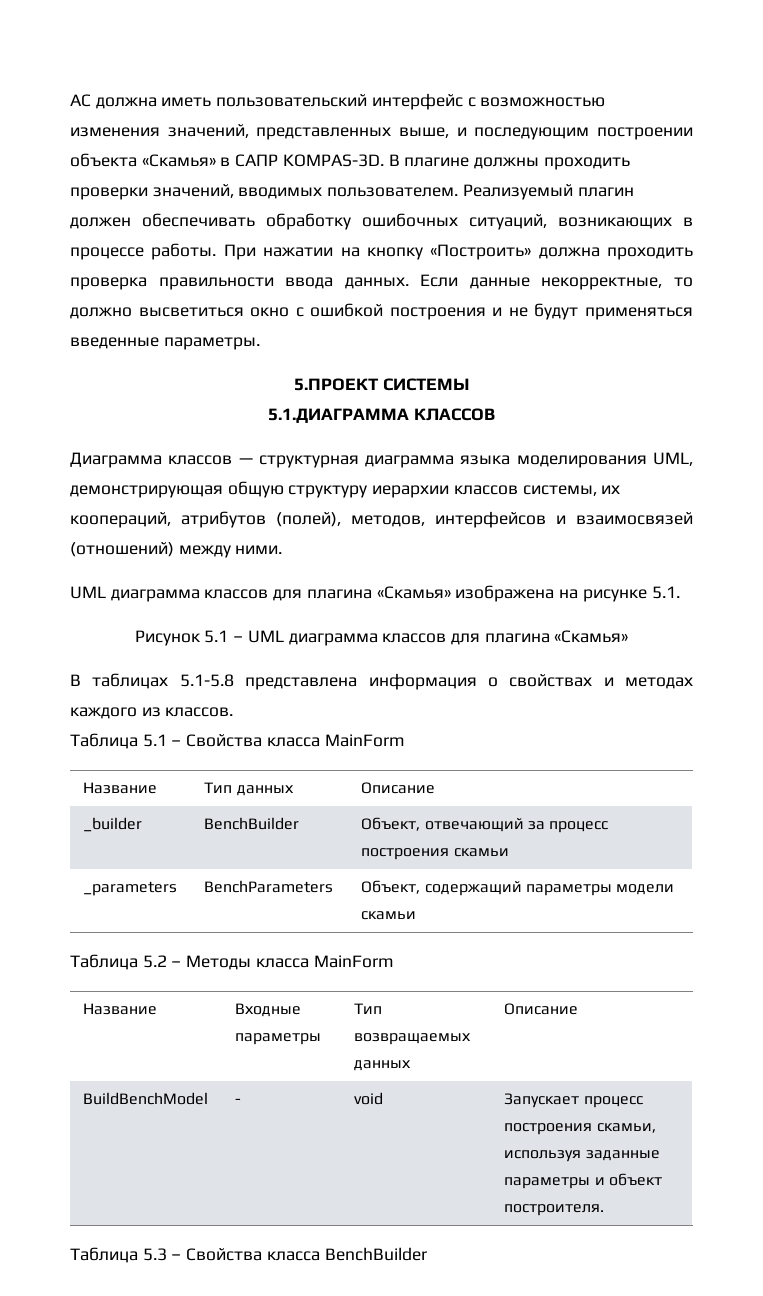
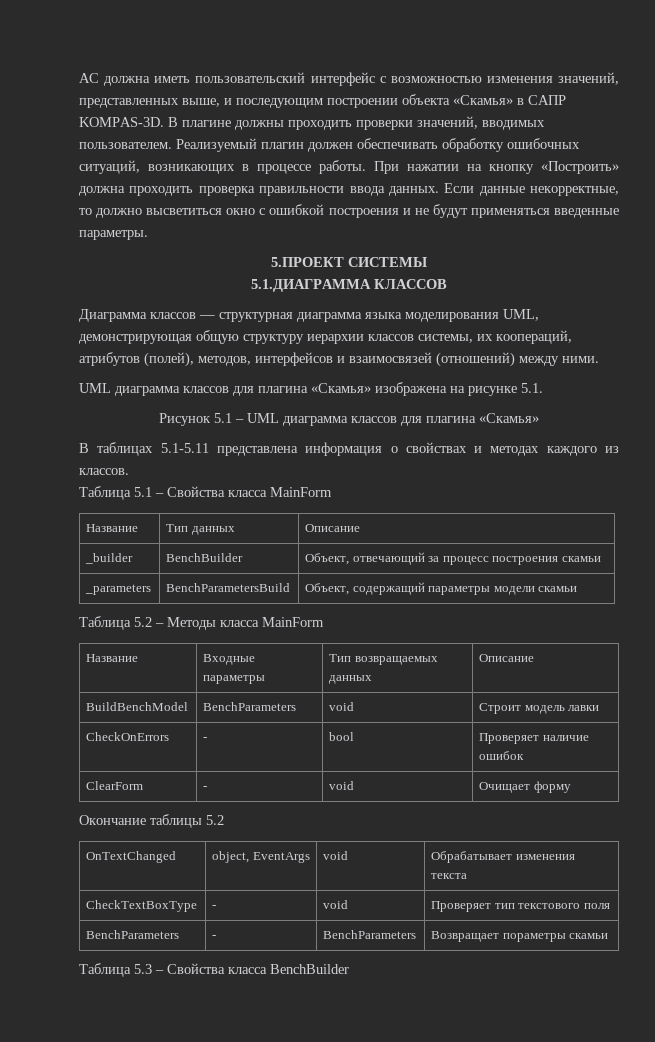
[179,674,234,687] 5.1-5.8 -> [160,443,209,453] 5.1-5.11
[204,880,334,893] BenchParameters -> [166,583,291,592] BenchParametersBuild
[235,1098,242,1104] [354,1092,384,1105] [504,1093,643,1108] [504,1123,656,1135] [504,1150,660,1162] [504,1173,662,1189] [504,1204,605,1216] - | void | Запускает процесс построения скамьи, используя заданные параметры и объект построителя. -> [203,702,297,711] [329,702,355,711] [479,703,600,714] [86,732,170,741] [203,737,208,741] [329,732,355,741] [479,733,589,744] [479,751,525,760] [86,781,144,790] [203,786,208,790] [329,781,355,790] [479,781,571,793] [79,814,224,828] [86,851,177,863] [212,851,310,863] [323,851,349,860] [431,851,575,863] [431,873,468,879] [86,900,198,912] [212,905,217,909] [323,900,349,909] [431,901,610,912] [86,930,180,939] [212,935,217,939] [323,930,417,939] [431,931,609,942] BenchParameters | void | Строит модель лавки // CheckOnErrors | - | bool | Проверяет наличие ошибок // ClearForm | - | void | Очищает форму // Окончание таблицы 5.2 // OnTextChanged | object, EventArgs | void | Обрабатывает изменения текста // CheckTextBoxType | - | void | Проверяет тип текстового поля // BenchParameters | - | BenchParameters | Возвращает пораметры скамьи

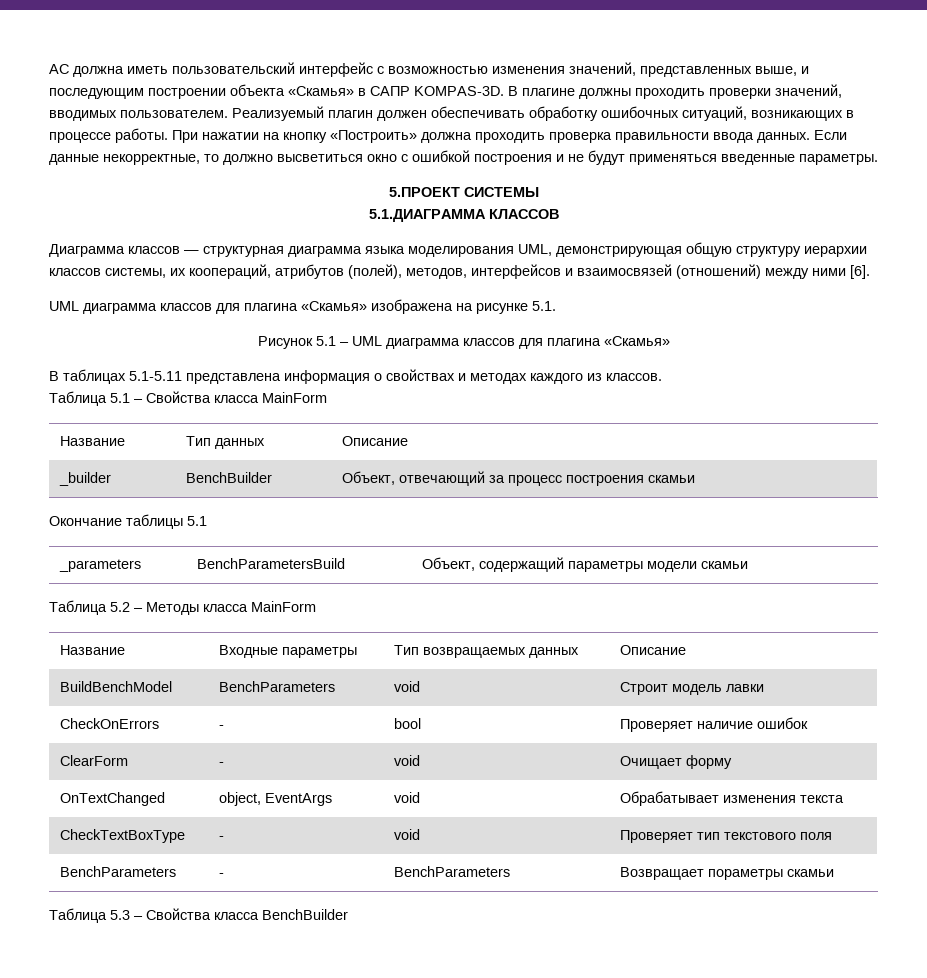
[562,356,599,363] ними. -> [812,265,870,279] ними [6].
(601, 559) none -> [49,514,207,529] // Окончание таблицы 5.1
[79,814,224,828] // Окончание таблицы 5.2 -> (733, 762) none

